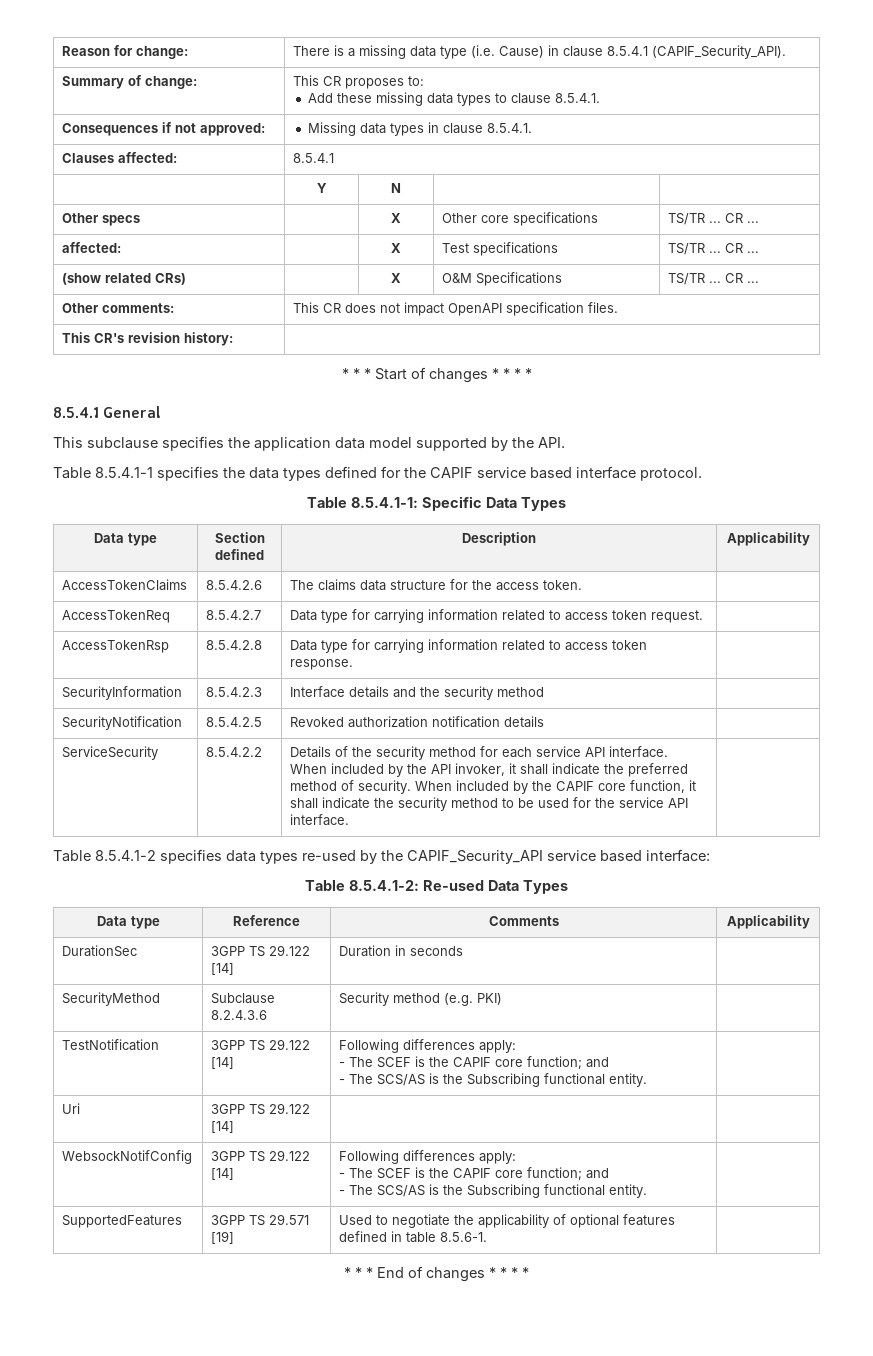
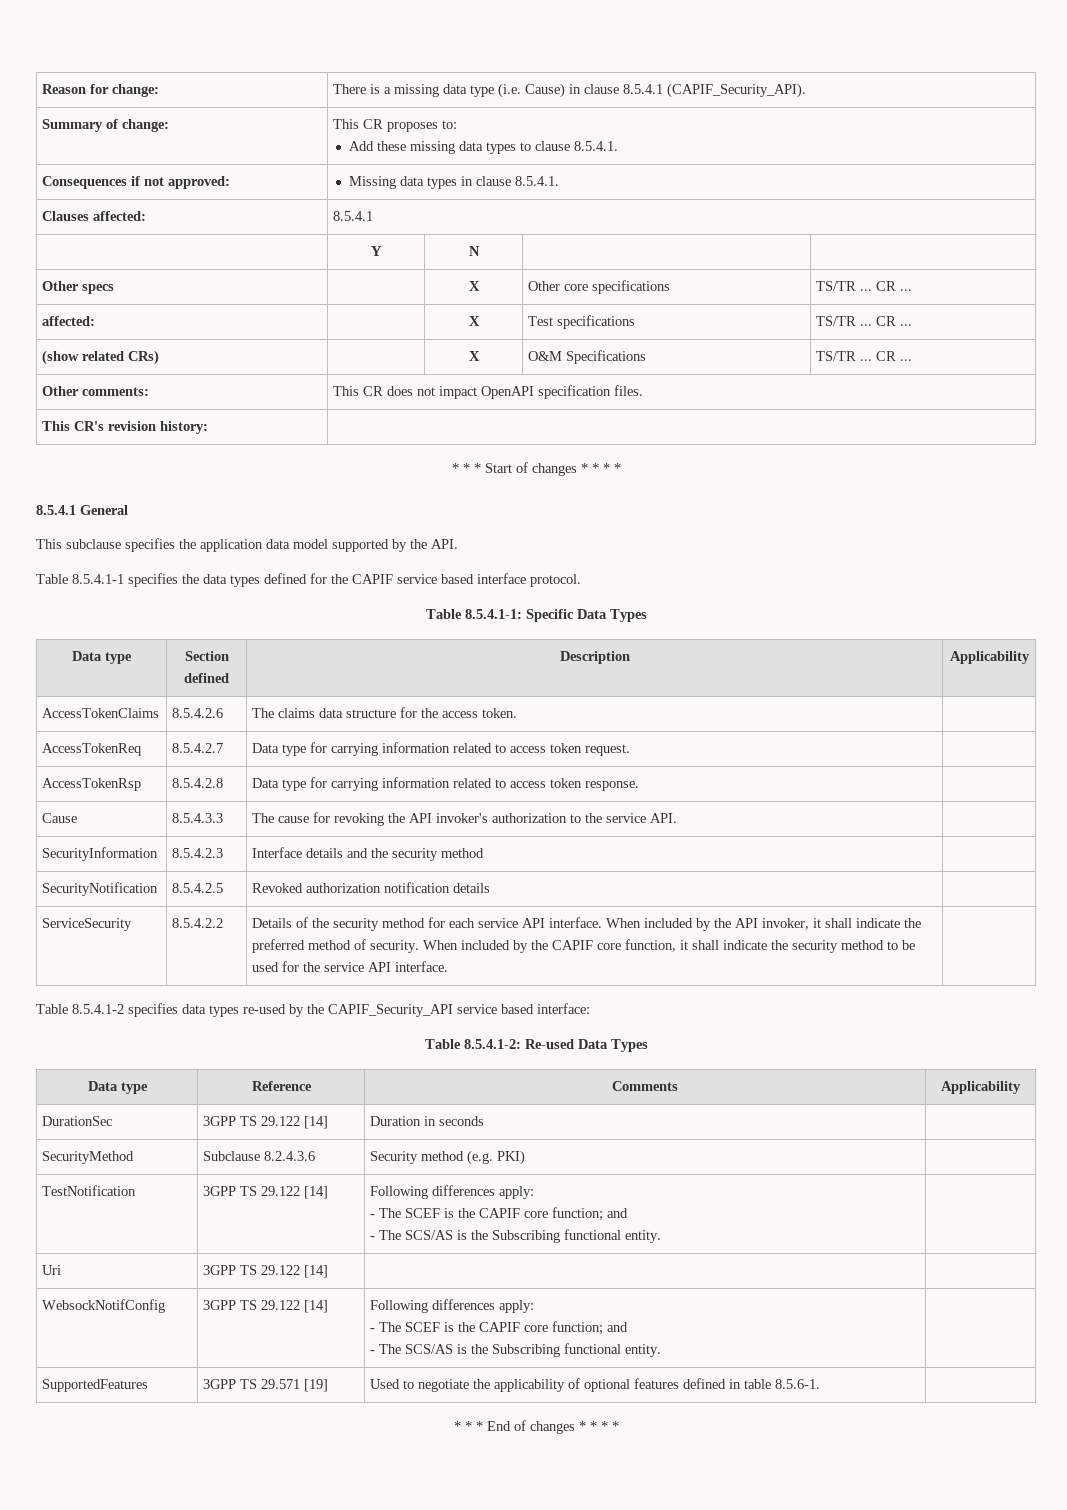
(354, 664) none -> [42,813,78,823] [172,813,224,823] [252,812,678,826] // Cause | 8.5.4.3.3 | The cause for revoking the API invoker's authorization to the service API. |

